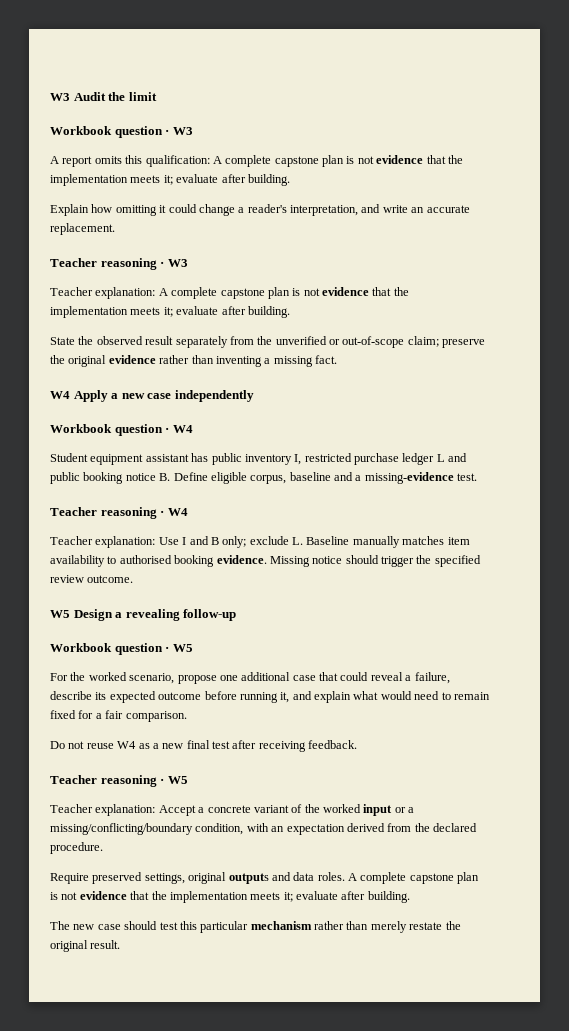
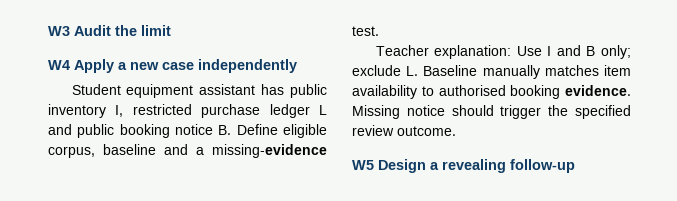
[50,126,193,138] [50,155,463,167] [50,174,290,186] [50,204,470,216] [50,223,115,235] [50,258,188,270] [50,287,409,299] [50,306,290,318] [50,336,486,348] [50,355,337,367] // Workbook question · W3 // A report omits this qualification: A complete capstone plan is not evidence that the implementation meets it; evaluate after building. // Explain how omitting it could change a reader's interpretation, and write an accurate replacement. // Teacher reasoning · W3 // Teacher explanation: A complete capstone plan is not evidence that the implementation meets it; evaluate after building. // State the observed result separately from the unverified or out-of-scope claim; preserve the original evidence rather than inventing a missing fact. -> (171, 30) none
[50,424,193,436] // Workbook question · W4 -> (297, 66) none
[50,507,188,519] // Teacher reasoning · W4 -> (379, 31) none
[50,643,193,655] [50,672,450,684] [50,691,490,703] [50,710,187,722] [50,740,358,752] [50,775,188,787] [50,804,415,816] [50,823,477,835] [50,842,103,854] [50,872,480,884] [50,891,410,903] [50,921,461,933] [50,940,121,952] // Workbook question · W5 // For the worked scenario, propose one additional case that could reveal a failure, describe its expected outcome before running it, and explain what would need to remain fixed for a fair comparison. // Do not reuse W4 as a new final test after receiving feedback. // Teacher reasoning · W5 // Teacher explanation: Accept a concrete variant of the worked input or a missing/conflicting/boundary condition, with an expectation derived from the declared procedure. // Require preserved settings, original outputs and data roles. A complete capstone plan is not evidence that the implementation meets it; evaluate after building. // The new case should test this particular mechanism rather than merely restate the original result. -> (575, 166) none

